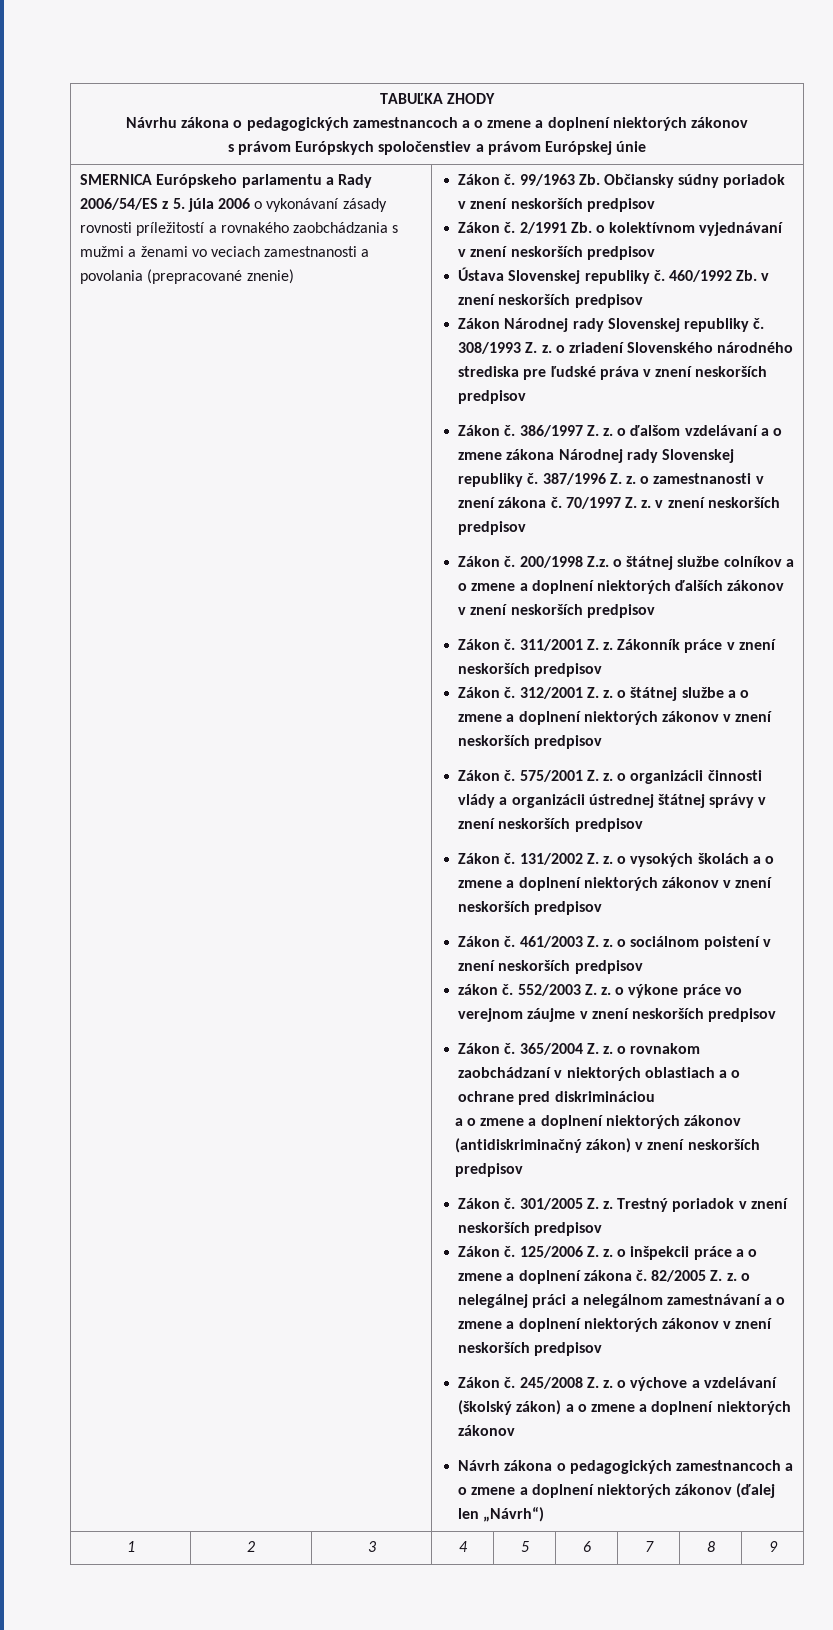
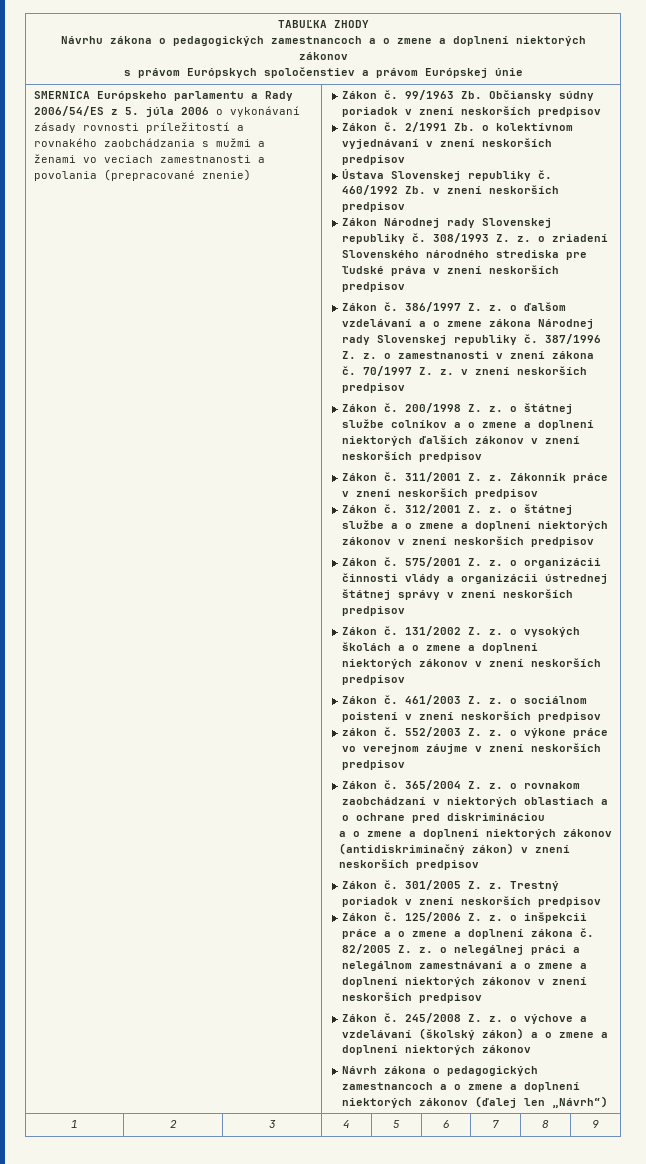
[586,556,609,567] Z.z. -> [467,404,503,412] Z. z.

